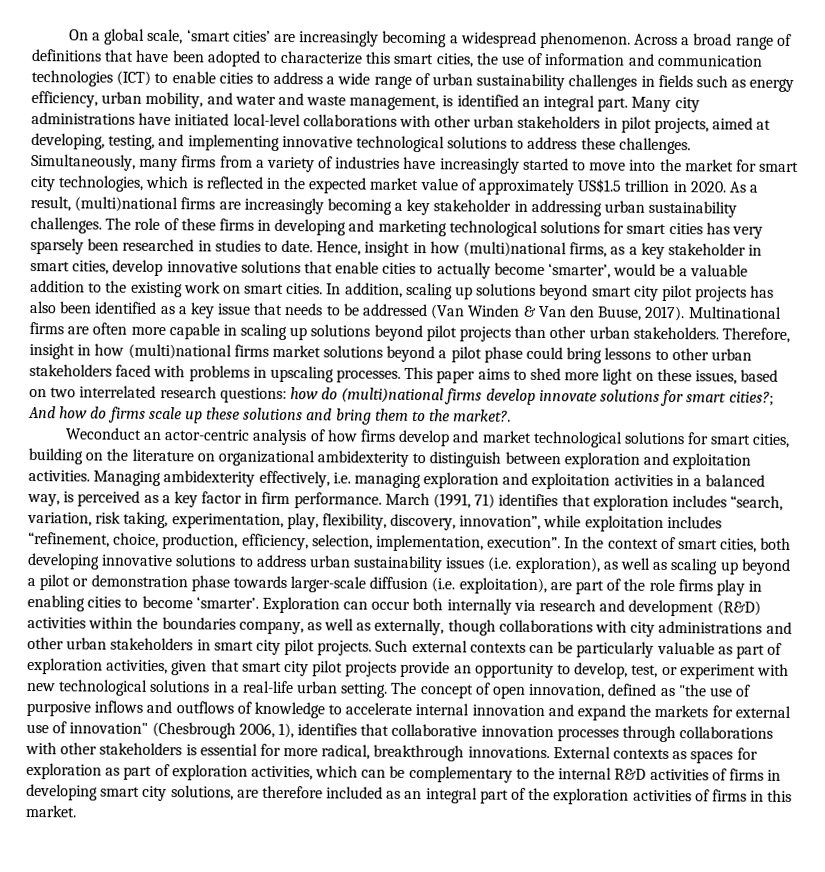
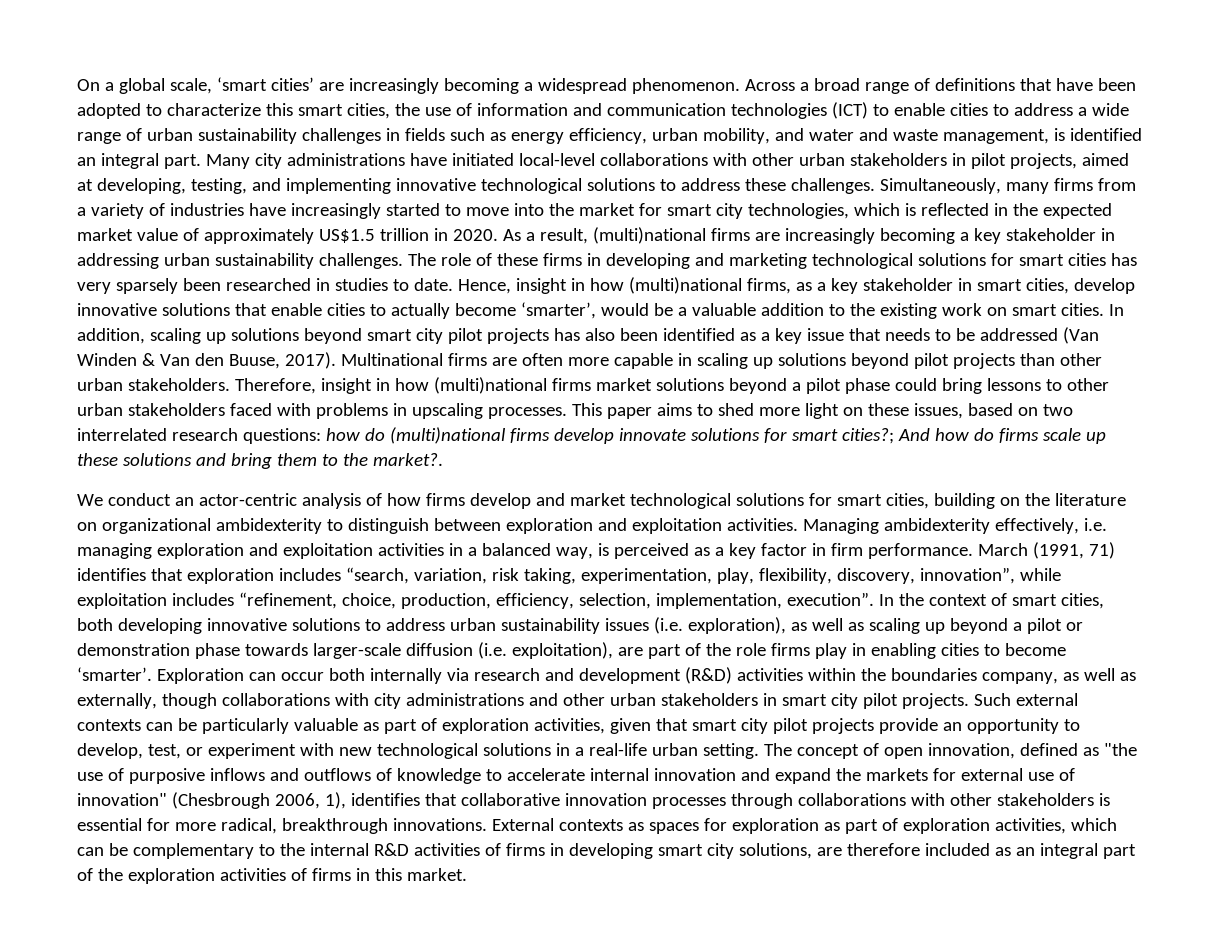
[64,427,142,440] Weconduct -> [77,493,171,506] We conduct

